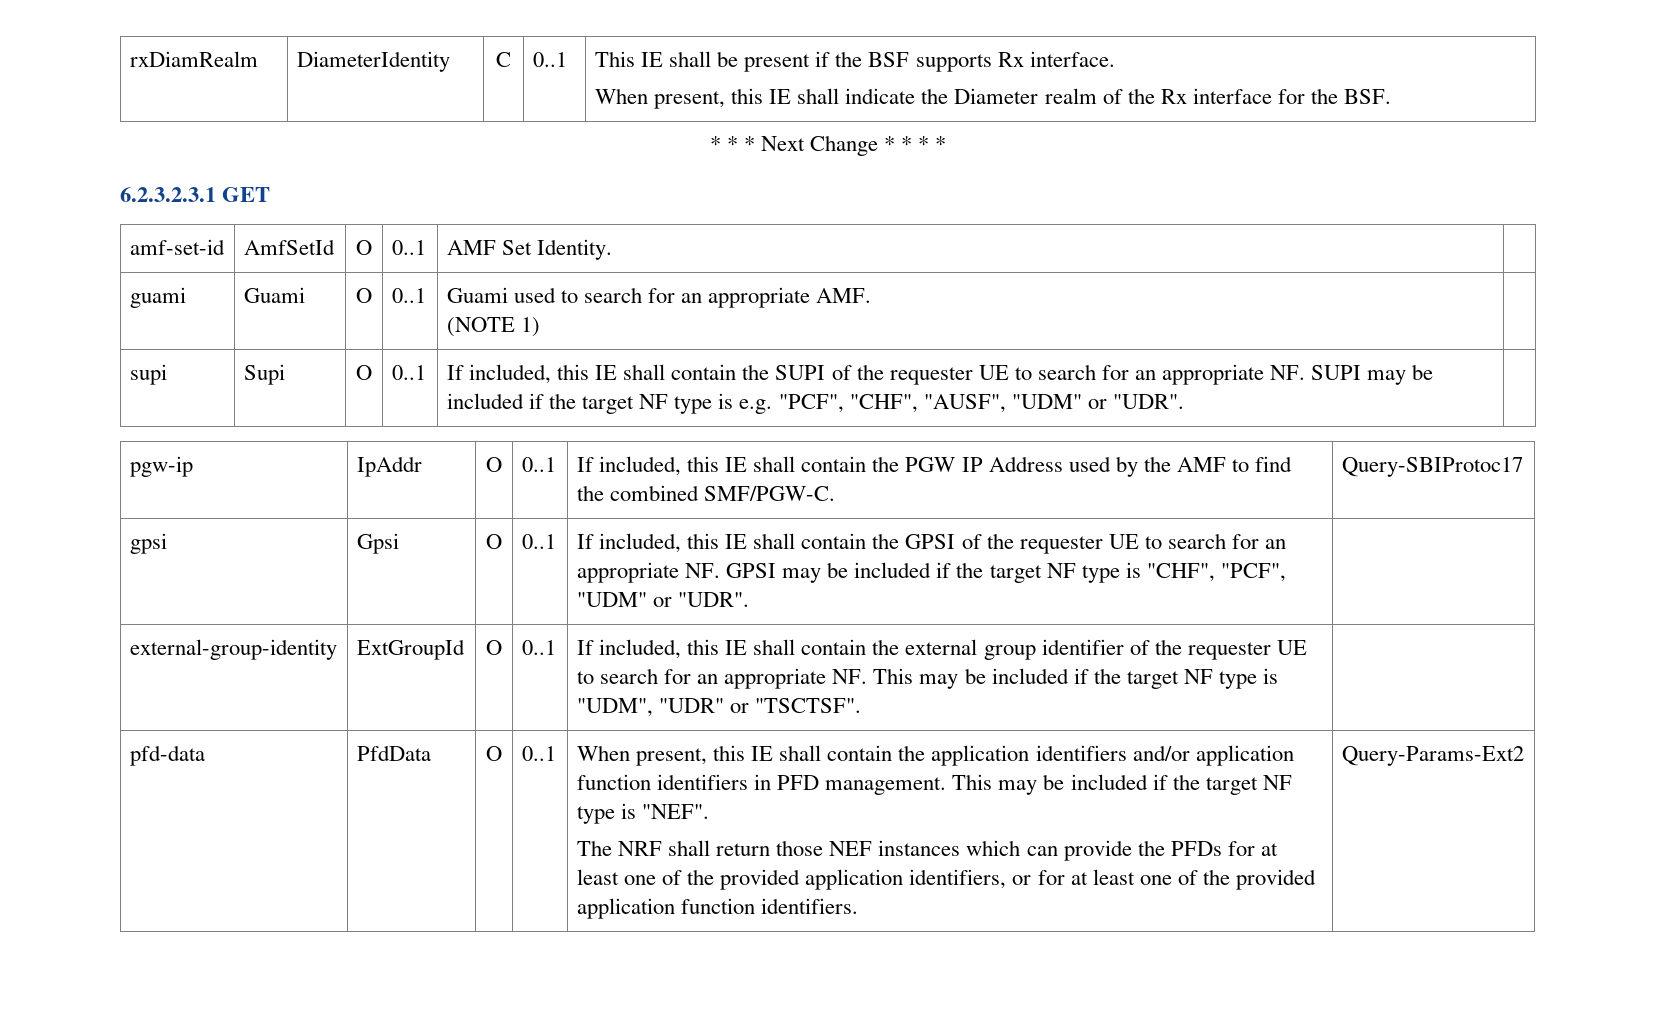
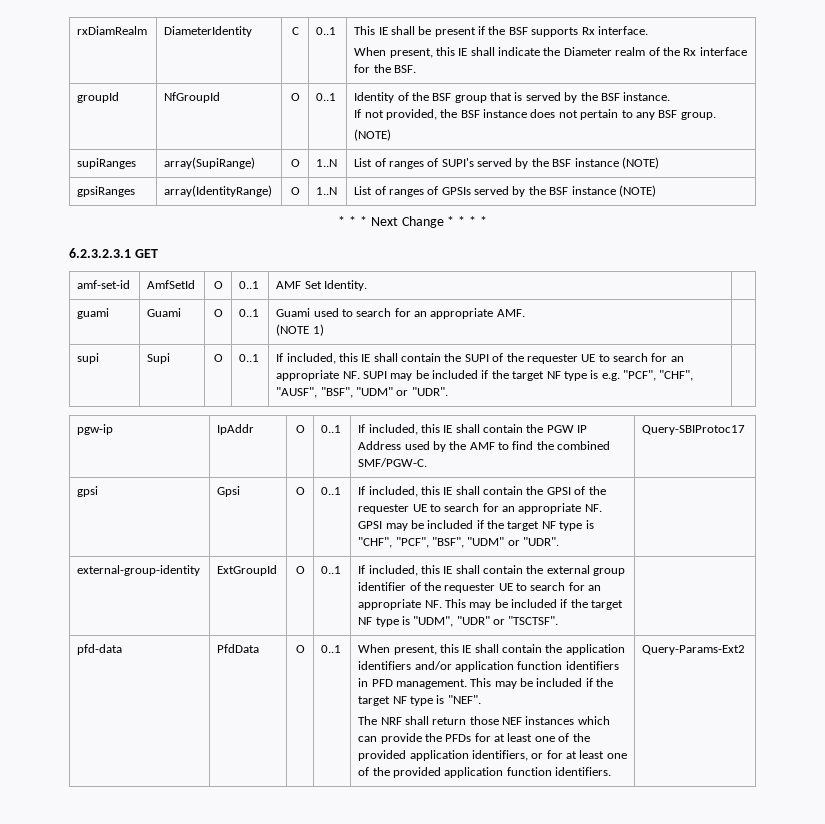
(1392, 96) none -> [77,92,120,103] [164,92,221,103] [290,93,300,101] [316,93,337,101] [354,92,671,103] [354,109,716,120] [354,129,392,141] [77,158,137,169] [164,157,256,169] [290,159,300,167] [316,159,338,167] [354,157,659,169] [77,186,136,197] [164,185,273,197] [290,187,300,195] [316,187,338,195] [354,185,656,197] // groupId | NfGroupId | O | 0..1 | Identity of the BSF group that is served by the BSF instance. // If not provided, the BSF instance does not pertain to any BSF group. // (NOTE) // supiRanges | array(SupiRange) | O | 1..N | List of ranges of SUPI's served by the BSF instance (NOTE) // gpsiRanges | array(IdentityRange) | O | 1..N | List of ranges of GPSIs served by the BSF instance (NOTE)
(1006, 403) none -> [320,387,353,398] "BSF",
(1286, 572) none -> [431,537,464,548] "BSF",

